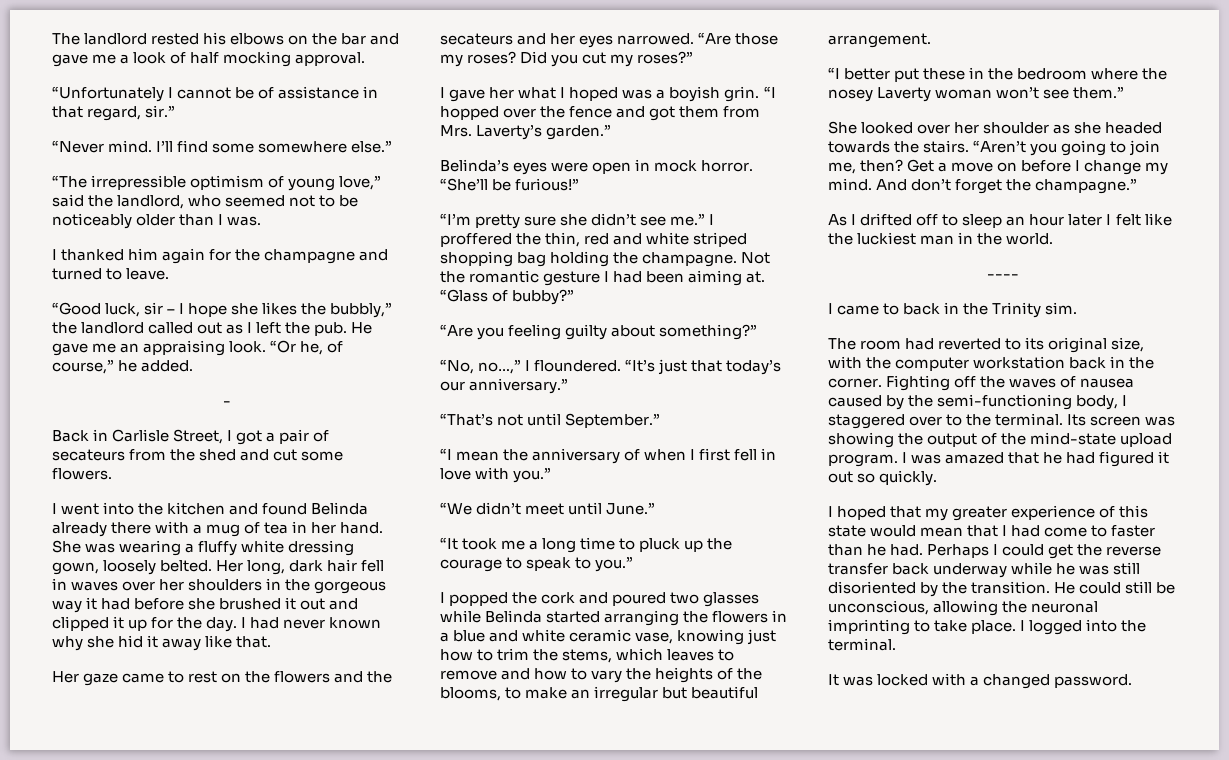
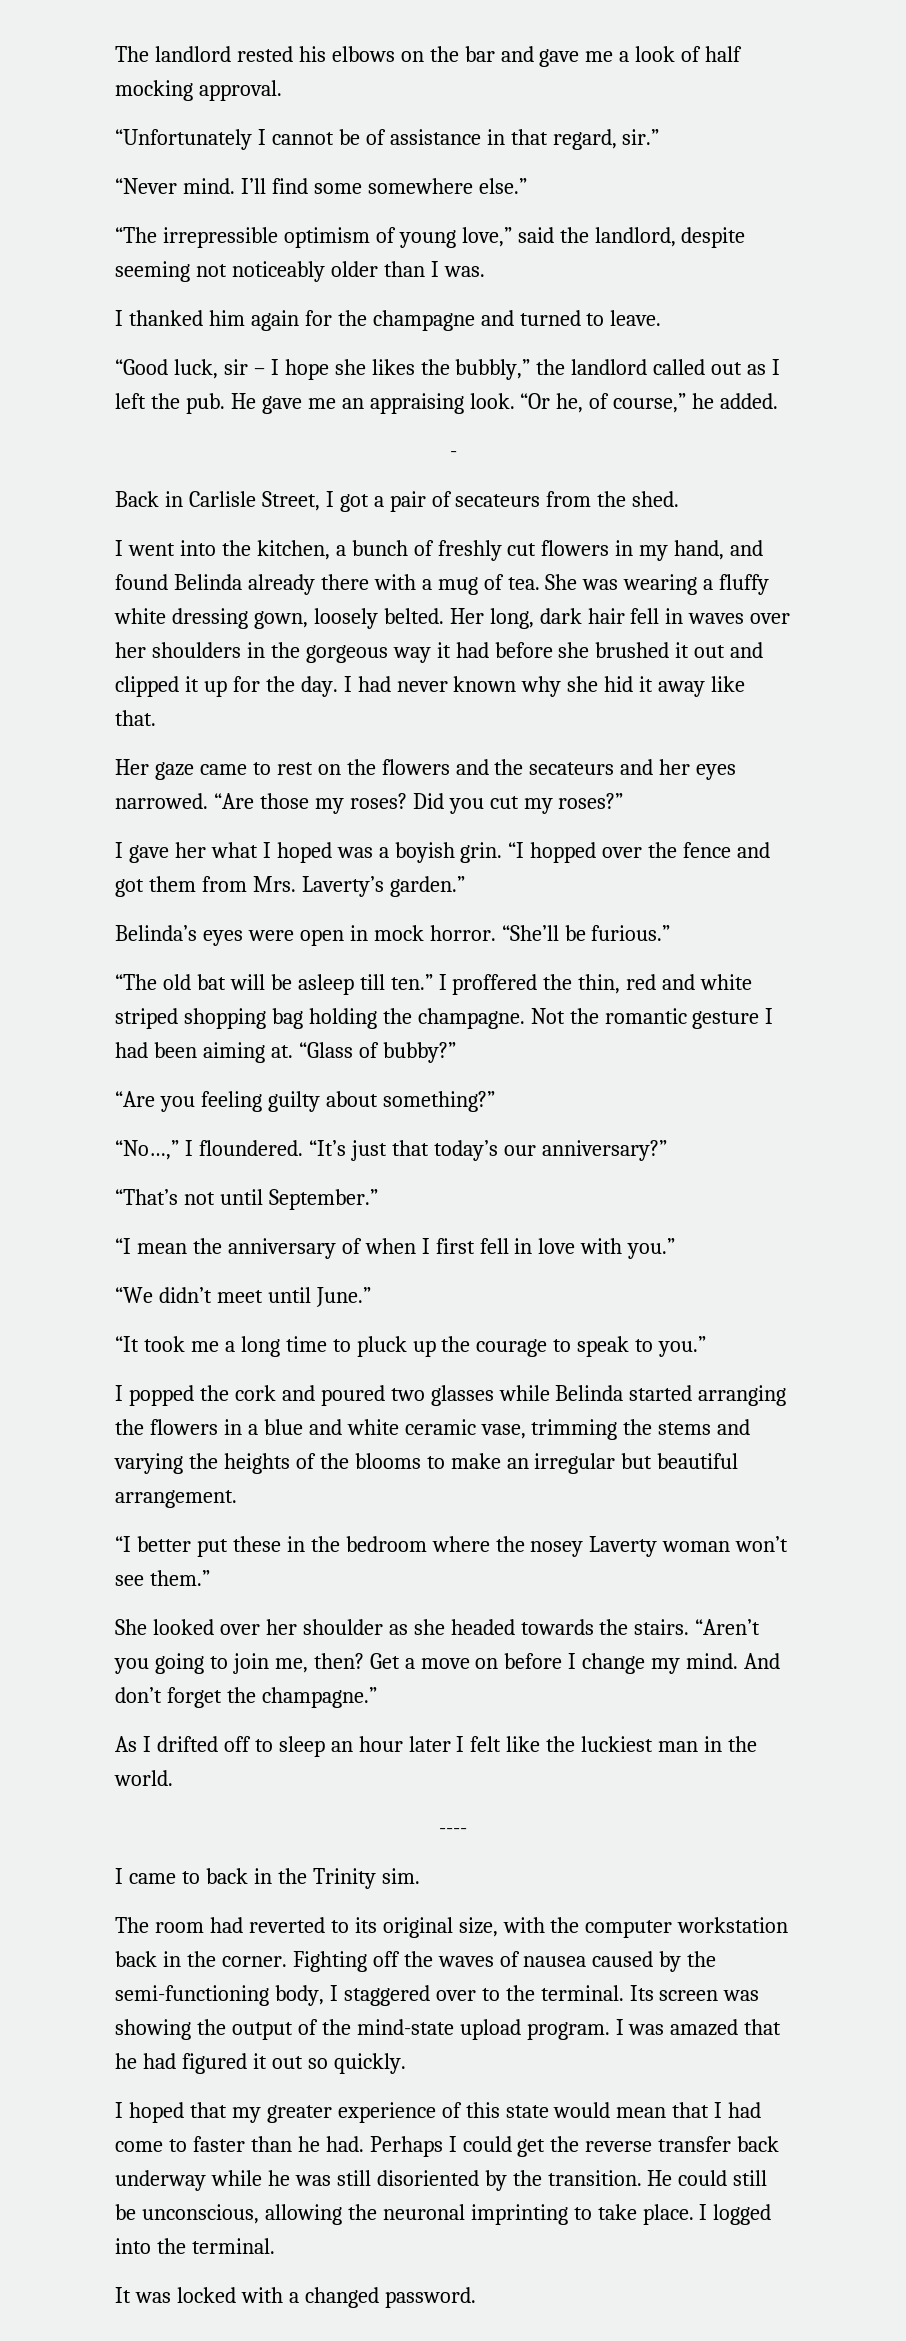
[188,195,359,207] who seemed not to be -> [681,227,746,248] [115,261,227,282] despite seeming not
[199,449,344,461] [52,468,112,480] shed and cut some flowers. -> [632,491,680,507] shed.
[167,502,226,515] kitchen -> [256,540,725,561] kitchen, a bunch of freshly cut flowers in my hand,
[264,521,384,534] tea in her hand. -> [507,577,540,590] tea.
[515,178,580,191] [440,213,706,229] furious!” // “I’m pretty sure she didn’t see me.” -> [591,925,671,941] [115,974,433,995] furious.” // “The old bat will be asleep till ten.”
[440,359,522,374] “No, no…,” -> [115,1140,179,1160] “No…,”
[469,378,569,394] anniversary.” -> [541,1140,667,1161] anniversary?”
[677,629,777,645] [440,648,735,663] [440,668,623,683] knowing just how to trim the stems, which leaves to remove and how to vary -> [531,1419,751,1440] [114,1453,183,1474] trimming the stems and varying
[440,687,501,701] blooms, -> [354,1453,421,1469] blooms

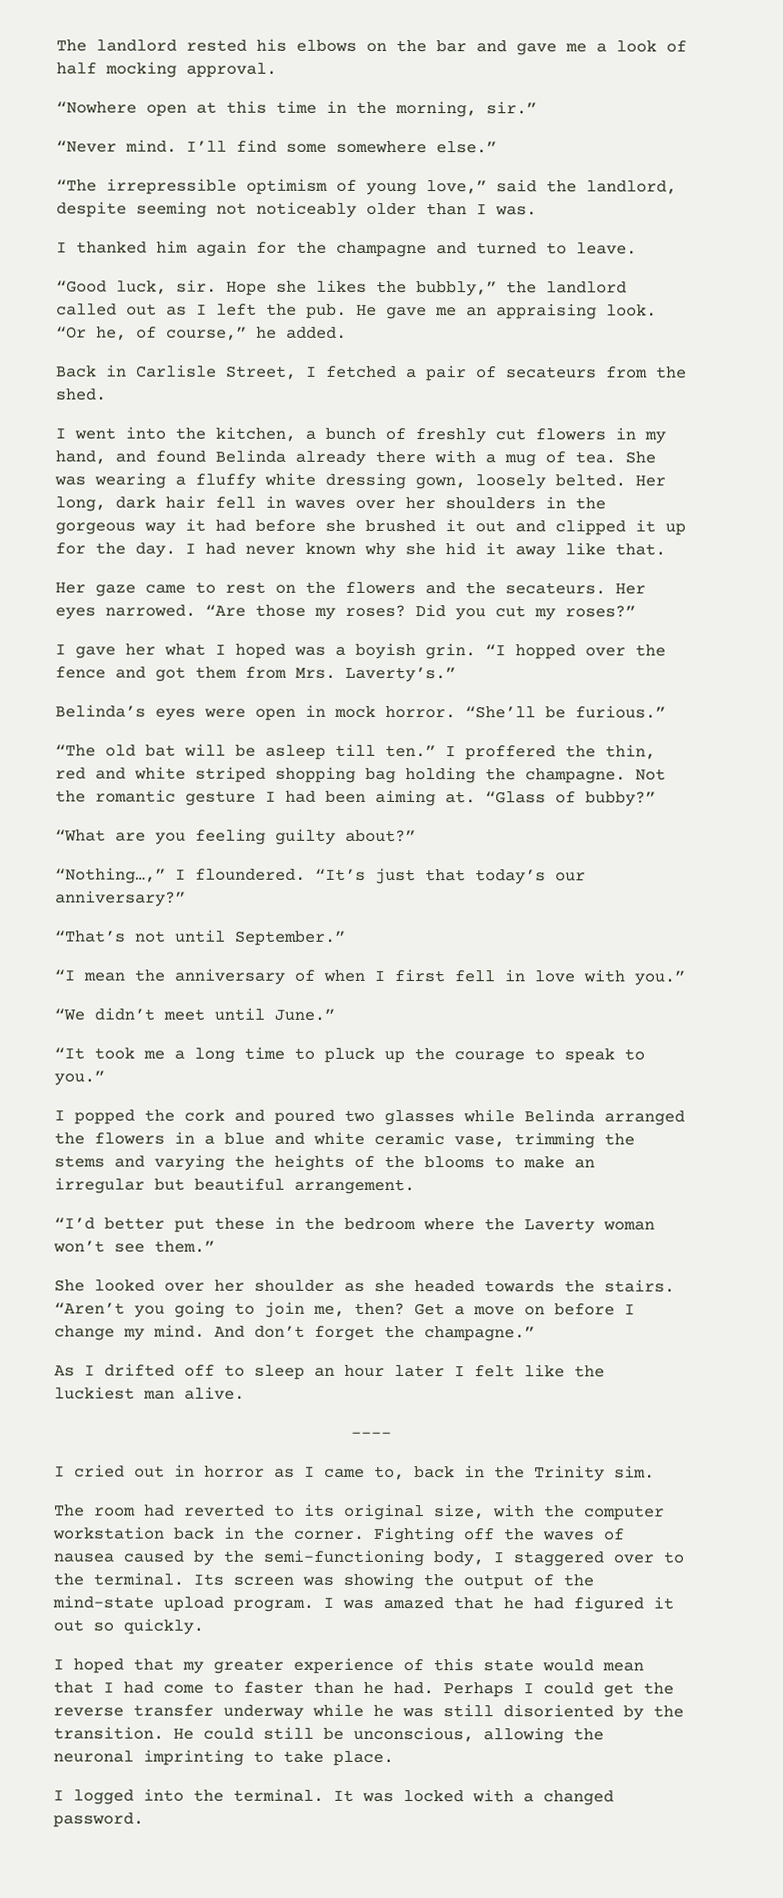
[115,129,617,150] “Unfortunately I cannot be of assistance in that regard, -> [56,100,477,118] “Nowhere open at this time in the morning,
[223,359,329,380] sir – I hope -> [176,279,267,296] sir. Hope
[449,451,457,458] // - -> (347, 332) none
[339,494,369,512] got -> [325,365,397,379] fetched
[529,759,691,775] secateurs and her -> [505,582,646,595] secateurs. Her
[301,876,465,897] Laverty’s garden.” -> [345,666,456,683] Laverty’s.”
[115,1091,155,1107] “Are -> [55,829,146,842] “What are
[325,1091,495,1112] [115,1140,179,1160] about something?” // “No…,” -> [345,829,416,843] [55,867,166,884] about?” // “Nothing…,”
[629,1385,787,1406] started arranging -> [604,1110,685,1126] arranged
[115,1536,131,1552] “I -> [54,1217,95,1230] “I’d
[530,1541,584,1557] nosey -> (515, 1224) none
[704,1736,758,1752] [114,1770,173,1786] in the world. -> [184,1386,245,1400] alive.
[128,1871,200,1884] came to -> [74,1464,405,1481] cried out in horror as I came to,
[737,2136,780,2152] back -> (214, 1710) none
(694, 2214) none -> (394, 1758) //
(275, 2246) // -> (324, 1795) none

